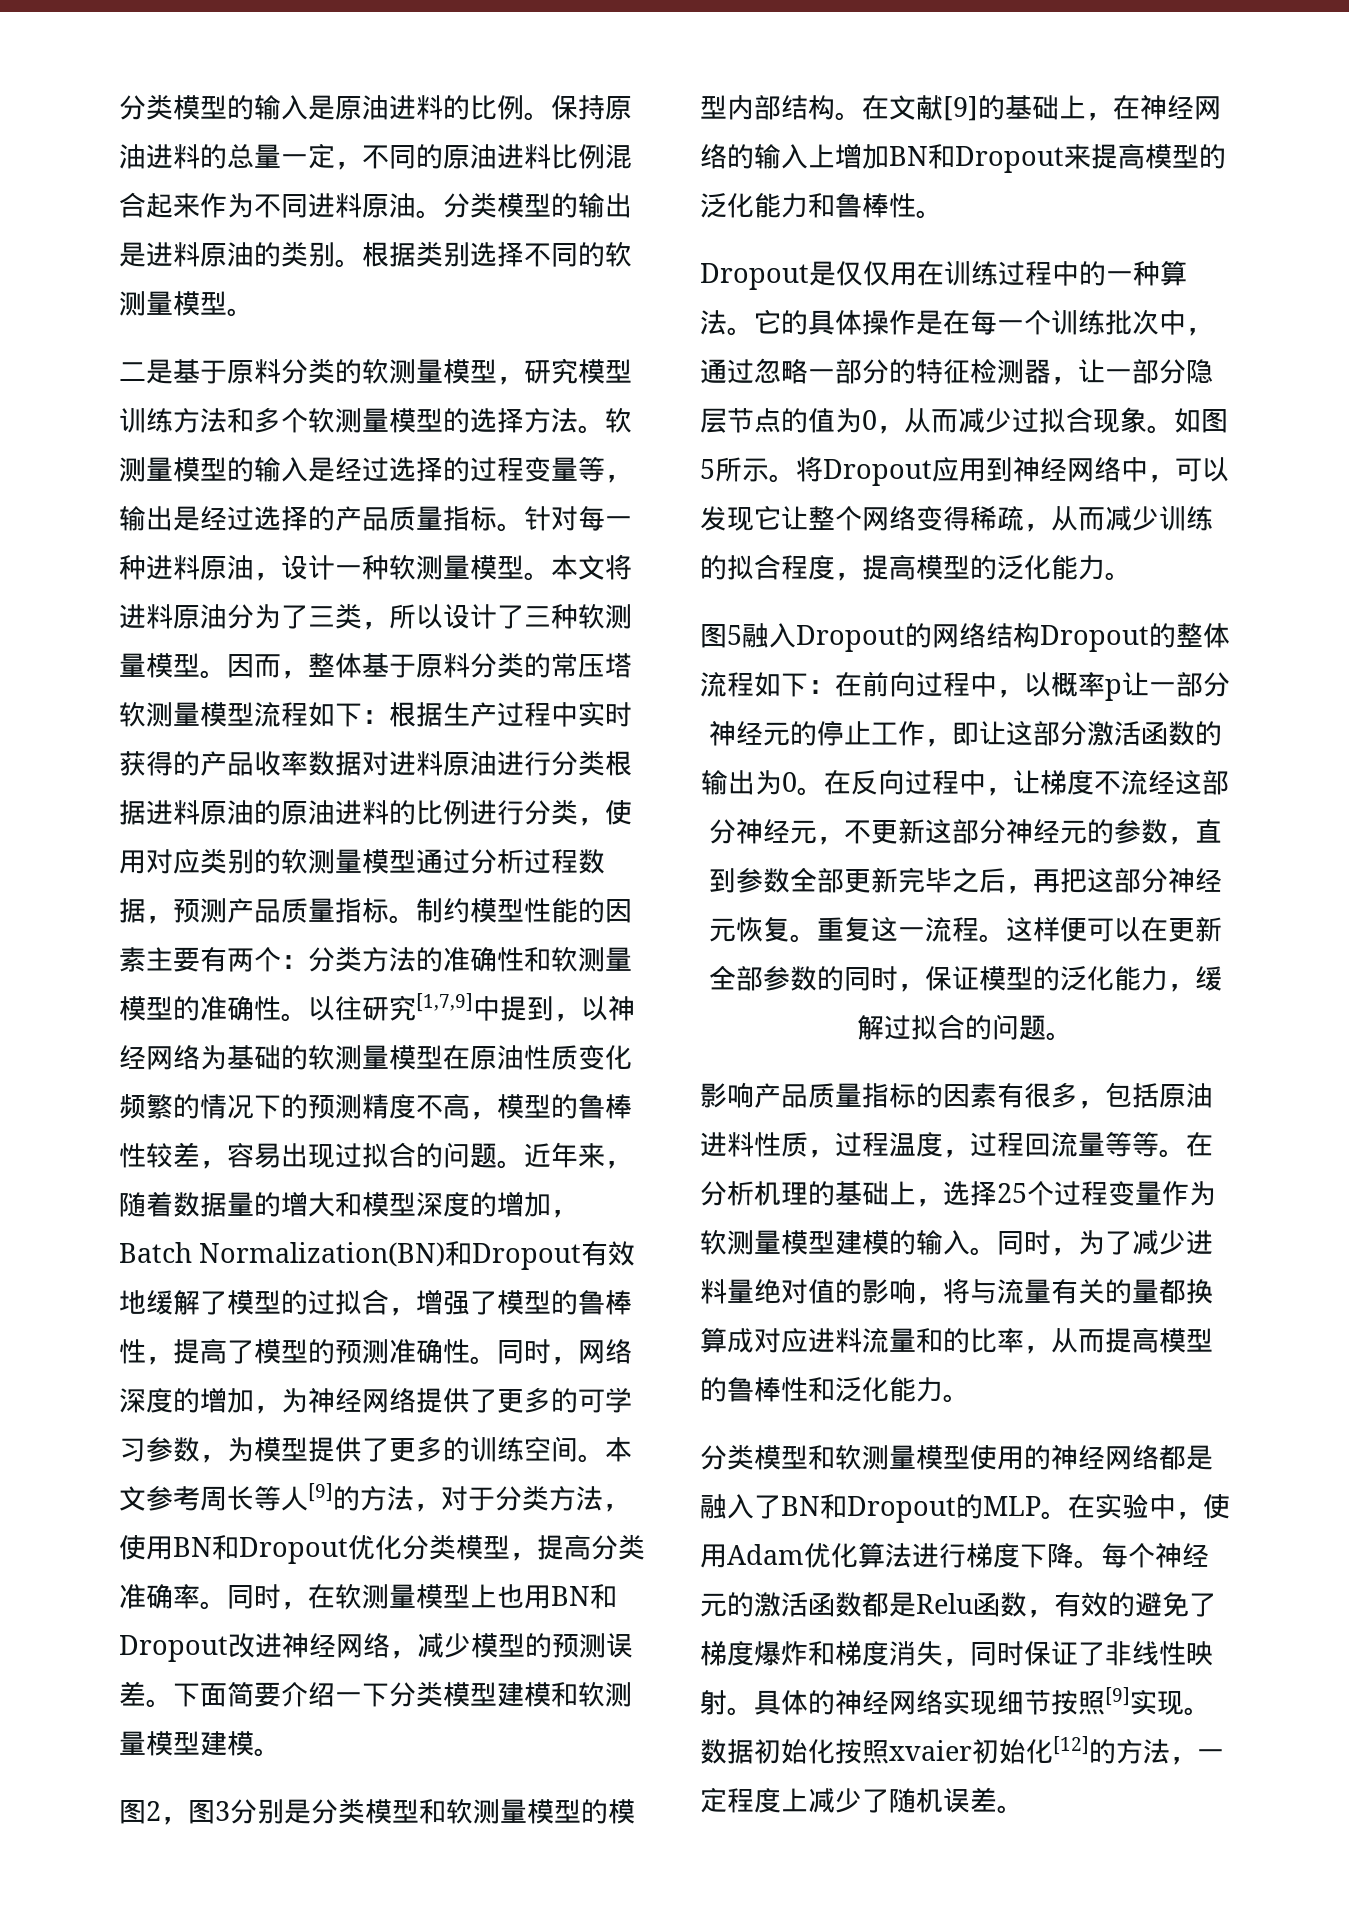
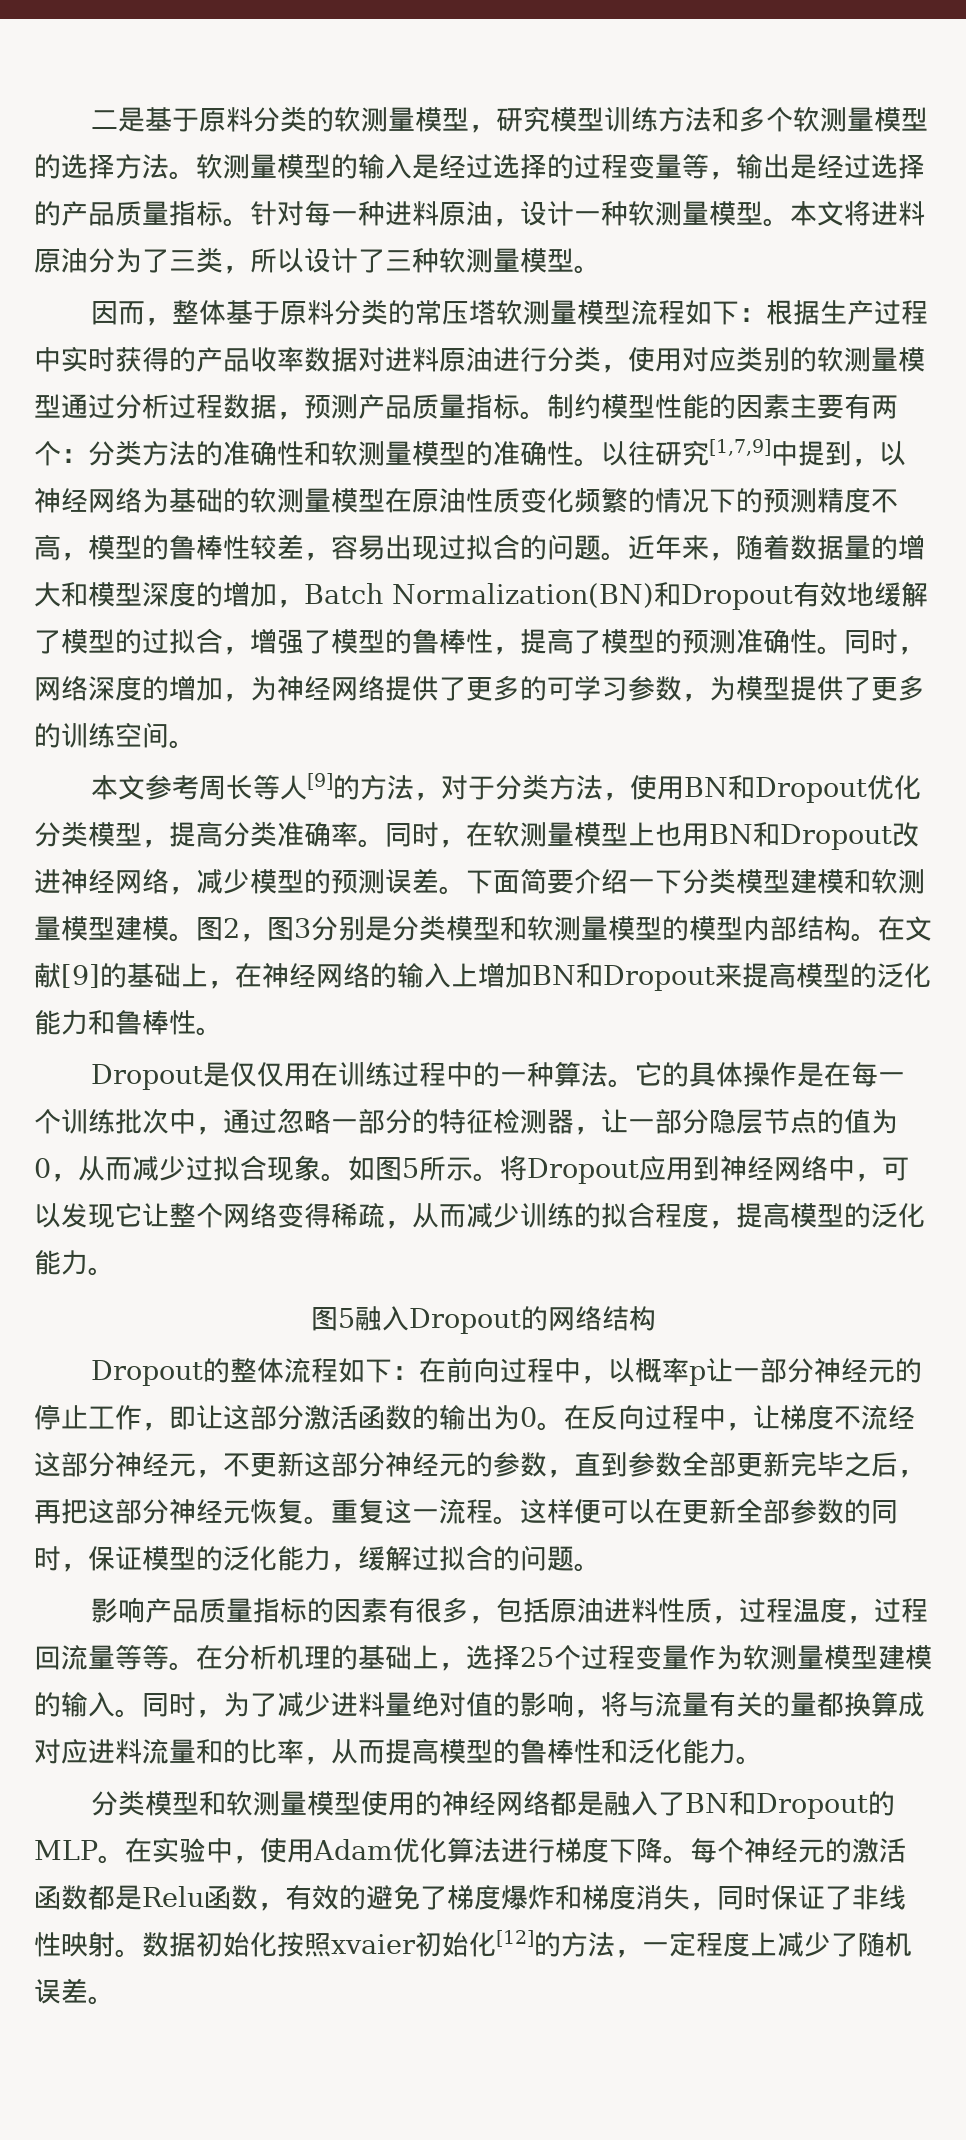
[119,94,632,121] [119,143,632,170] [119,192,632,219] [119,241,632,268] [119,291,254,317] 分类模型的输入是原油进料的比例。保持原油进料的总量一定，不同的原油进料比例混合起来作为不同进料原油。分类模型的输出是进料原油的类别。根据类别选择不同的软测量模型。 // -> (91, 119) none
(227, 674) none -> (601, 269) //
[605,751,632,776] [119,799,578,825] 根据进料原油的原油进料的比例进行分类 -> (601, 359) none
(605, 1458) none -> (196, 744) //
(281, 1752) // -> (196, 937) none
(1040, 635) none -> (656, 1318) //
[754,1687,1211,1716] 具体的神经网络实现细节按照[9]实现。 -> (142, 1953) none

